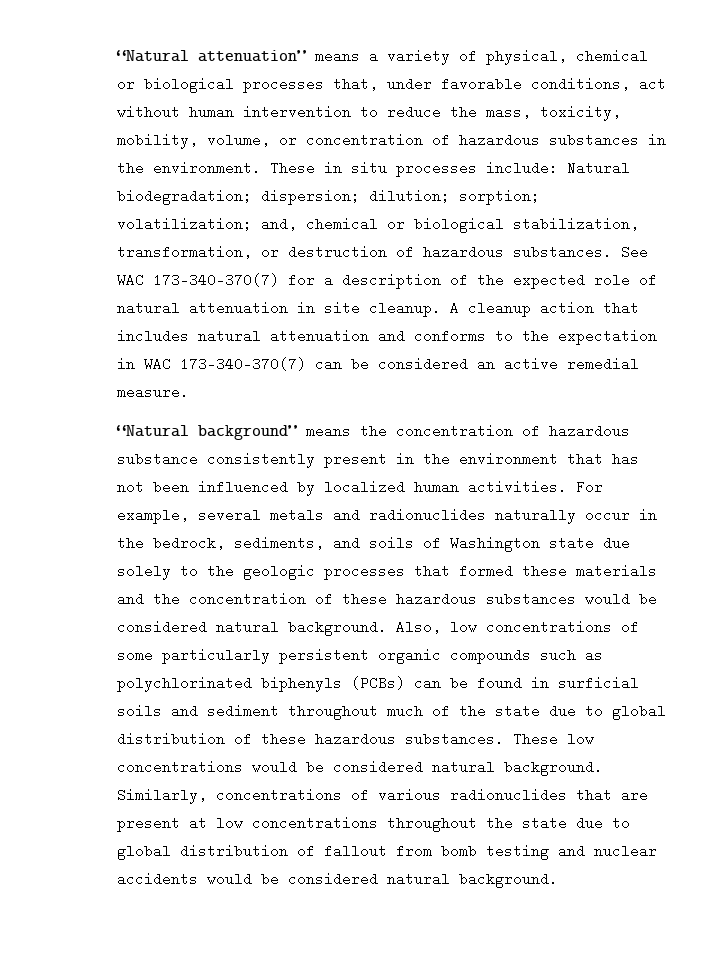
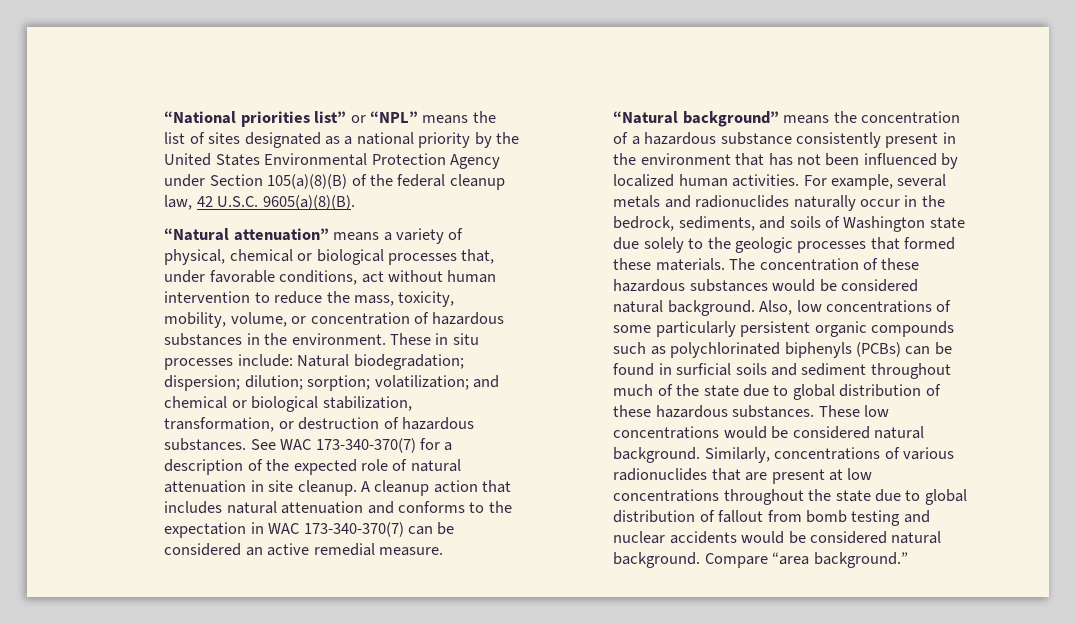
(115, 56) none -> [164,111,496,127] [164,132,520,148] [164,153,501,169] [164,174,505,190] [164,195,355,210] “National priorities list” or “NPL” means the list of sites designated as a national priority by the United States Environmental Protection Agency under Section 105(a)(8)(B) of the federal cleanup law, 42 U.S.C. 9605(a)(8)(B). //
[260,217,297,231] and, -> [473,375,500,388] and
(540, 431) none -> [631,136,640,145] a
[575,564,657,578] [116,592,180,606] materials and the -> [655,258,756,271] materials. The
(558, 880) none -> [704,552,908,568] Compare “area background.”

